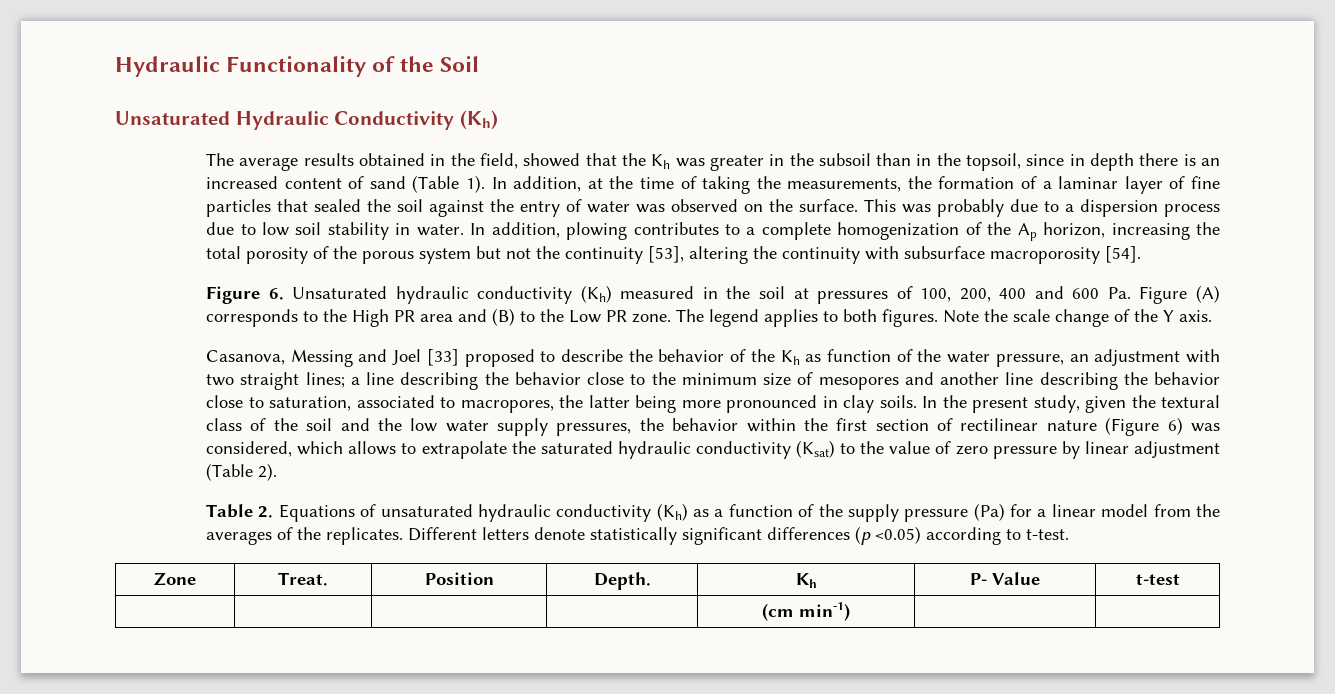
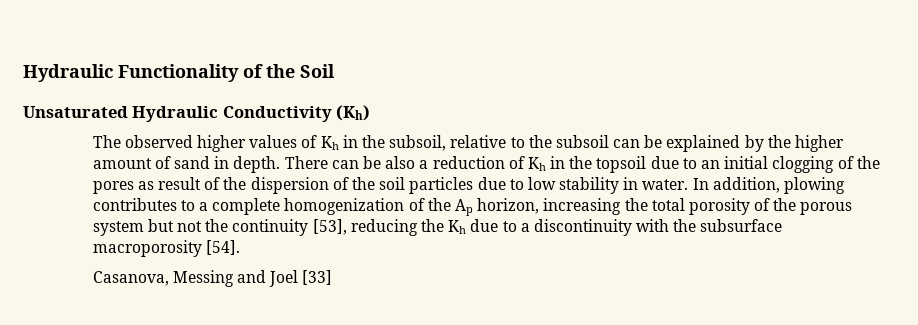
[239,153,1220,171] [206,175,1220,194] [206,199,1220,217] average results obtained in the field, showed that the Kh was greater in the subsoil than in the topsoil, since in depth there is an increased content of sand (Table 1). In addition, at the time of taking the measurements, the formation of a laminar layer of fine particles that sealed the soil against the entry of water was observed on the surface. This was probably due to a dispersion process -> [124,135,845,152] [92,156,880,173] [92,177,474,194] observed higher values of Kh in the subsoil, relative to the subsoil can be explained by the higher amount of sand in depth. There can be also a reduction of Kh in the topsoil due to an initial clogging of the pores as result of the dispersion of the soil particles
[295,222,322,235] soil -> (556, 183) none
[689,246,1142,264] [206,285,1220,304] [206,308,1213,327] altering the continuity with subsurface macroporosity [54]. // Figure 6. Unsaturated hydraulic conductivity (Kh) measured in the soil at pressures of 100, 200, 400 and 600 Pa. Figure (A) corresponds to the High PR area and (B) to the Low PR zone. The legend applies to both figures. Note the scale change of the Y axis. -> [350,219,783,236] [92,240,240,257] reducing the Kh due to a discontinuity with the subsurface macroporosity [54].
[464,349,1221,367] [206,372,1221,390] [206,395,1221,413] [206,417,1221,436] [206,440,1221,459] [206,463,278,481] [206,503,1220,522] [206,526,1070,545] [154,572,196,586] [278,572,328,586] [424,572,494,585] [593,572,651,590] [795,573,817,588] [970,572,1040,585] [1135,574,1180,585] [762,602,850,621] proposed to describe the behavior of the Kh as function of the water pressure, an adjustment with two straight lines; a line describing the behavior close to the minimum size of mesopores and another line describing the behavior close to saturation, associated to macropores, the latter being more pronounced in clay soils. In the present study, given the textural class of the soil and the low water supply pressures, the behavior within the first section of rectilinear nature (Figure 6) was considered, which allows to extrapolate the saturated hydraulic conductivity (Ksat) to the value of zero pressure by linear adjustment (Table 2). // Table 2. Equations of unsaturated hydraulic conductivity (Kh) as a function of the supply pressure (Pa) for a linear model from the averages of the replicates. Different letters denote statistically significant differences (p <0.05) according to t-test. // Zone | Treat. | Position | Depth. | Kh | P- Value | t-test // | | | | (cm min-1) | | -> (333, 277) none

